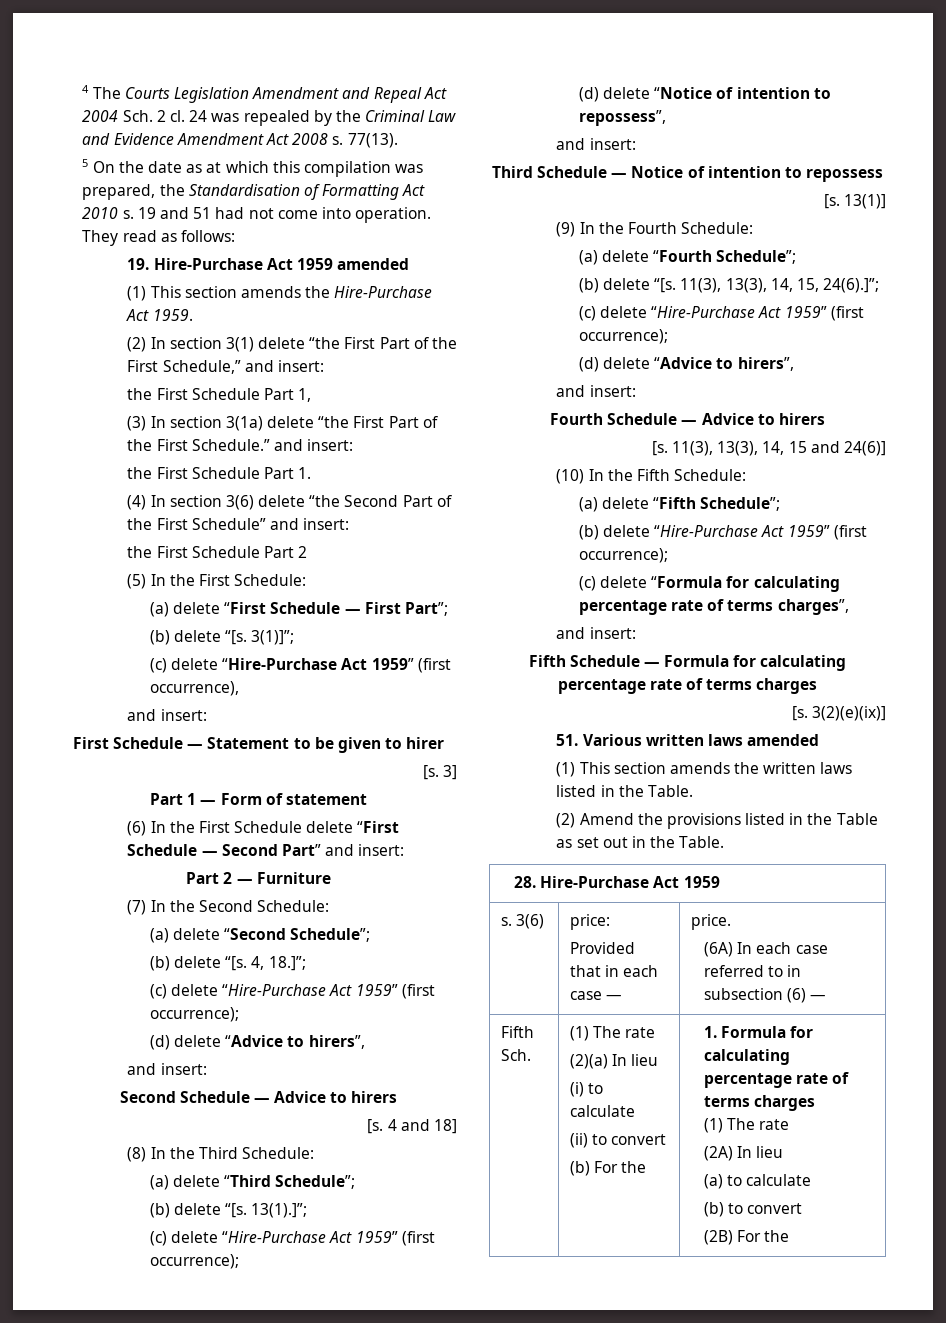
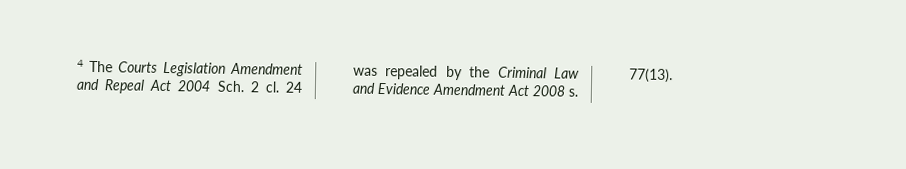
[82,159,424,177] [82,184,426,200] [82,207,432,223] [82,230,235,246] [127,258,410,270] [127,286,433,301] [126,309,193,321] [127,337,457,352] [127,360,324,374] [127,388,312,402] [127,416,438,431] [127,439,354,451] [127,467,312,479] [127,495,452,510] [127,518,350,530] [127,546,308,558] [127,574,307,589] [149,602,448,617] [149,630,295,645] [149,658,451,673] [149,681,239,696] [127,709,207,721] [72,737,445,753] [422,765,457,780] [150,793,367,805] [127,821,400,836] [127,844,405,856] [186,872,331,884] [127,900,330,915] [149,928,371,943] [149,956,306,971] [149,984,435,999] [149,1007,239,1022] [149,1035,365,1050] [127,1063,207,1075] [119,1091,398,1103] [367,1119,457,1134] [127,1147,315,1162] [149,1175,356,1190] [149,1203,308,1218] [149,1231,435,1246] [149,1254,239,1269] [578,87,831,102] [578,110,666,126] [556,138,636,150] [491,166,884,182] [823,194,886,209] [556,222,754,237] [578,250,797,265] [578,278,880,293] [578,306,864,321] [578,329,668,344] [578,357,794,372] [556,385,636,397] [550,413,825,425] [651,441,886,456] [556,469,747,484] [578,497,781,512] [578,525,867,540] [578,548,668,563] [578,576,840,592] [578,599,849,615] [556,627,636,639] [528,655,847,671] [557,678,818,694] [791,706,886,721] [556,734,820,746] [556,762,853,777] [556,785,693,797] [556,813,878,829] [556,836,725,848] [514,876,720,888] [500,914,544,929] [569,914,610,930] [569,942,635,954] [569,965,659,977] [569,991,622,1000] [690,914,731,930] [704,942,828,957] [704,965,802,977] [704,988,827,1003] [500,1026,534,1038] [500,1049,531,1061] [569,1026,656,1041] [569,1054,659,1069] [569,1082,603,1097] [569,1105,635,1117] [569,1133,667,1148] [569,1161,647,1176] [704,1026,814,1038] [704,1049,791,1065] [704,1072,850,1088] [704,1095,816,1111] [704,1118,790,1133] [704,1146,784,1161] [704,1174,812,1189] [704,1202,803,1217] [704,1230,790,1245] // 5 On the date as at which this compilation was prepared, the Standardisation of Formatting Act 2010 s. 19 and 51 had not come into operation. They read as follows: // 19. Hire-Purchase Act 1959 amended // (1) This section amends the Hire-Purchase Act 1959. // (2) In section 3(1) delete “the First Part of the First Schedule,” and insert: // the First Schedule Part 1, // (3) In section 3(1a) delete “the First Part of the First Schedule.” and insert: // the First Schedule Part 1. // (4) In section 3(6) delete “the Second Part of the First Schedule” and insert: // the First Schedule Part 2 // (5) In the First Schedule: // (a) delete “First Schedule — First Part”; // (b) delete “[s. 3(1)]”; // (c) delete “Hire-Purchase Act 1959” (first occurrence), // and insert: // First Schedule — Statement to be given to hirer // [s. 3] // Part 1 — Form of statement // (6) In the First Schedule delete “First Schedule — Second Part” and insert: // Part 2 — Furniture // (7) In the Second Schedule: // (a) delete “Second Schedule”; // (b) delete “[s. 4, 18.]”; // (c) delete “Hire-Purchase Act 1959” (first occurrence); // (d) delete “Advice to hirers”, // and insert: // Second Schedule — Advice to hirers // [s. 4 and 18] // (8) In the Third Schedule: // (a) delete “Third Schedule”; // (b) delete “[s. 13(1).]”; // (c) delete “Hire-Purchase Act 1959” (first occurrence); // (d) delete “Notice of intention to repossess”, // and insert: // Third Schedule — Notice of intention to repossess // [s. 13(1)] // (9) In the Fourth Schedule: // (a) delete “Fourth Schedule”; // (b) delete “[s. 11(3), 13(3), 14, 15, 24(6).]”; // (c) delete “Hire-Purchase Act 1959” (first occurrence); // (d) delete “Advice to hirers”, // and insert: // Fourth Schedule — Advice to hirers // [s. 11(3), 13(3), 14, 15 and 24(6)] // (10) In the Fifth Schedule: // (a) delete “Fifth Schedule”; // (b) delete “Hire-Purchase Act 1959” (first occurrence); // (c) delete “Formula for calculating percentage rate of terms charges”, // and insert: // Fifth Schedule — Formula for calculating percentage rate of terms charges // [s. 3(2)(e)(ix)] // 51. Various written laws amended // (1) This section amends the written laws listed in the Table. // (2) Amend the provisions listed in the Table as set out in the Table. // 28. Hire-Purchase Act 1959 // s. 3(6) | price: // Provided that in each case — | price. // (6A) In each case referred to in subsection (6) — // Fifth Sch. | (1) The rate // (2)(a) In lieu // (i) to calculate // (ii) to convert // (b) For the | 1. Formula for calculating percentage rate of terms charges // (1) The rate // (2A) In lieu // (a) to calculate // (b) to convert // (2B) For the -> (673, 76) none

